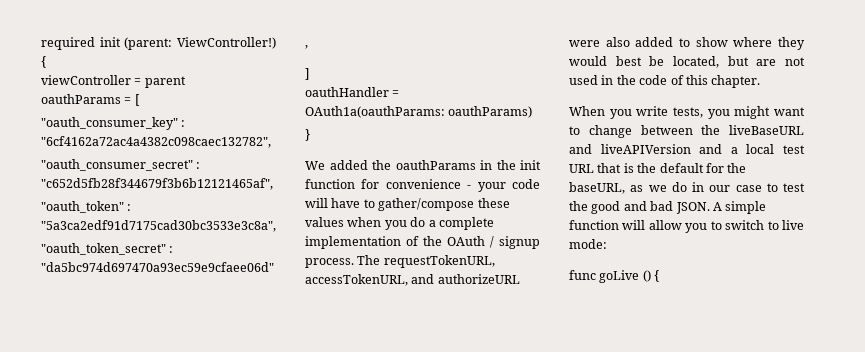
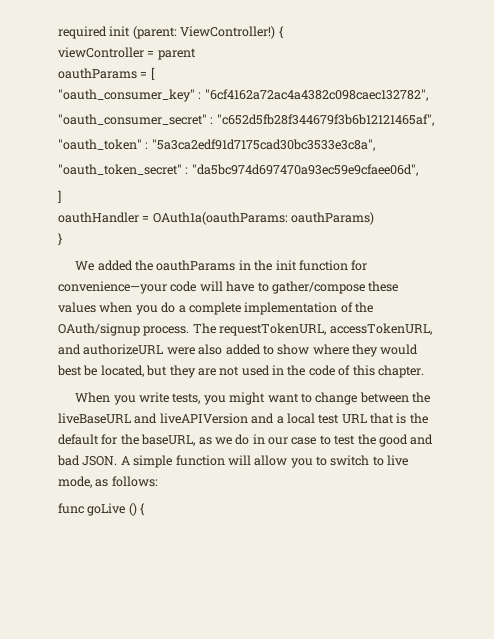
[385,179,506,192] convenience - your -> [58,281,167,294] convenience—your
[447,236,540,249] OAuth / signup -> [58,323,140,336] OAuth/signup
(749, 61) none -> [169,365,196,378] they
[569,239,607,249] mode: -> [58,476,158,488] mode, as follows:

